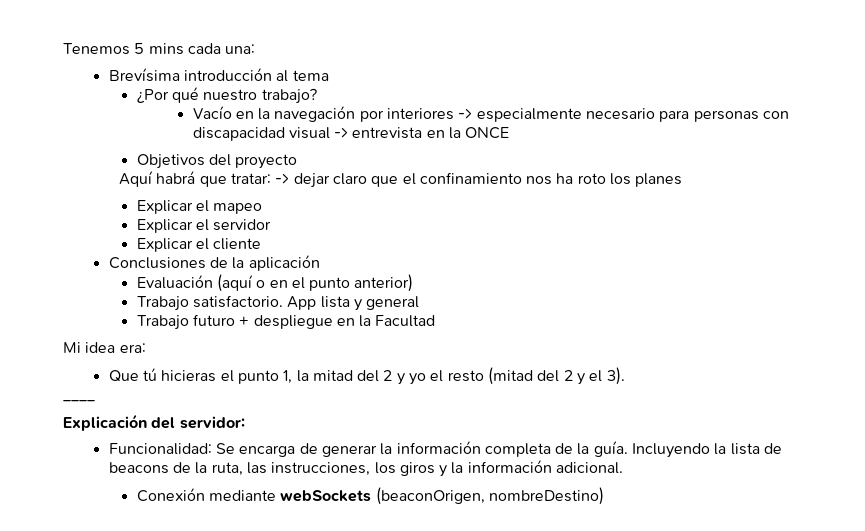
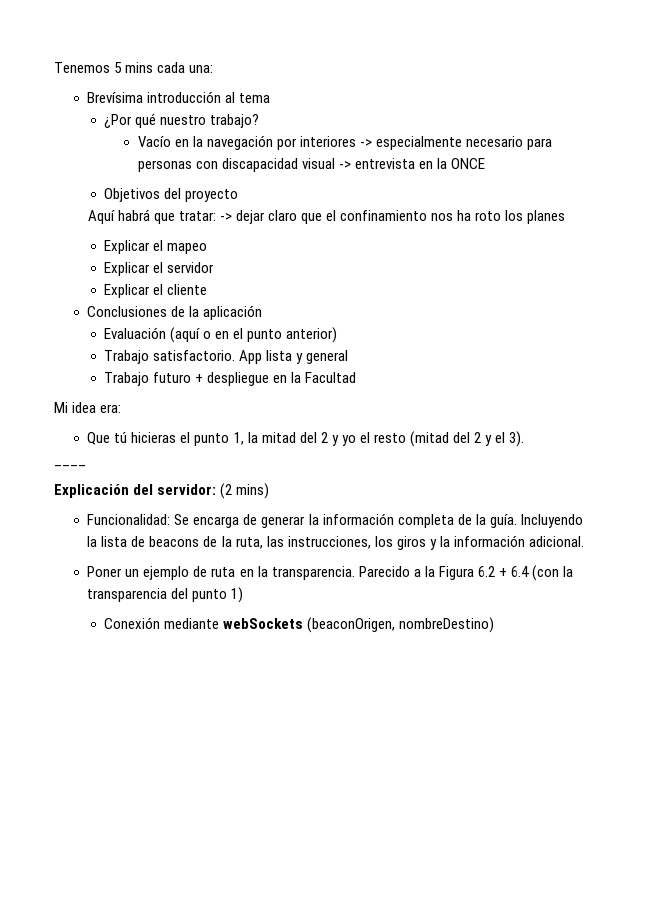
(245, 422) none -> [220,483,270,499] (2 mins)
(624, 468) none -> [87,565,574,581] [87,587,244,603] // Poner un ejemplo de ruta en la transparencia. Parecido a la Figura 6.2 + 6.4 (con la transparencia del punto 1)

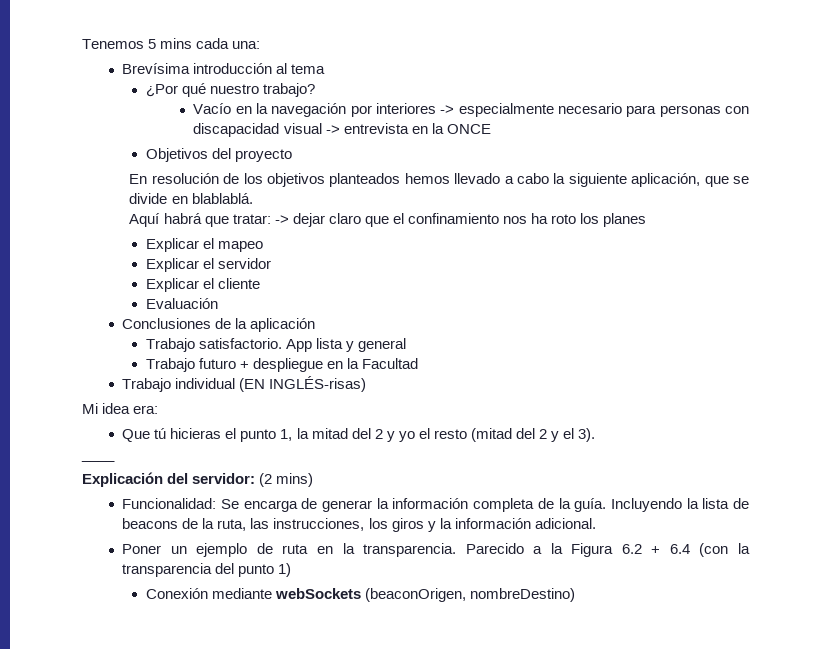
(239, 195) none -> [129,173,749,187] [129,193,253,204] // En resolución de los objetivos planteados hemos llevado a cabo la siguiente aplicación, que se divide en blablablá.
(208, 289) none -> [145,298,218,309] // Evaluación
[104,327,338,343] // Evaluación (aquí o en el punto anterior) -> (316, 325) none
(357, 377) none -> [122,376,367,392] // Trabajo individual (EN INGLÉS-risas)

